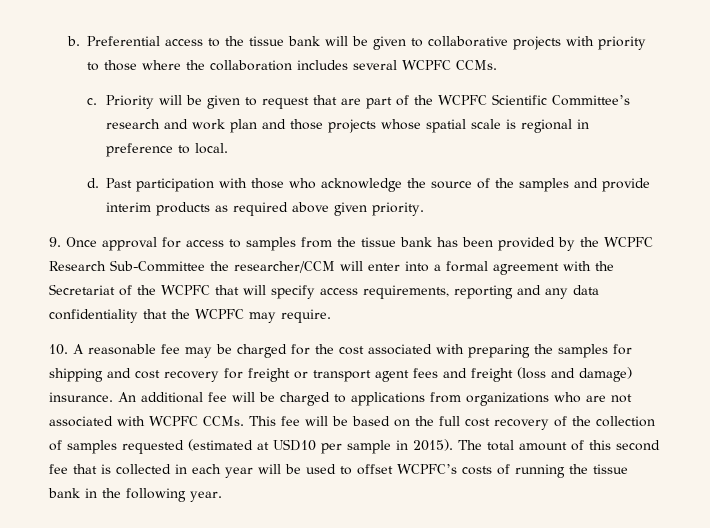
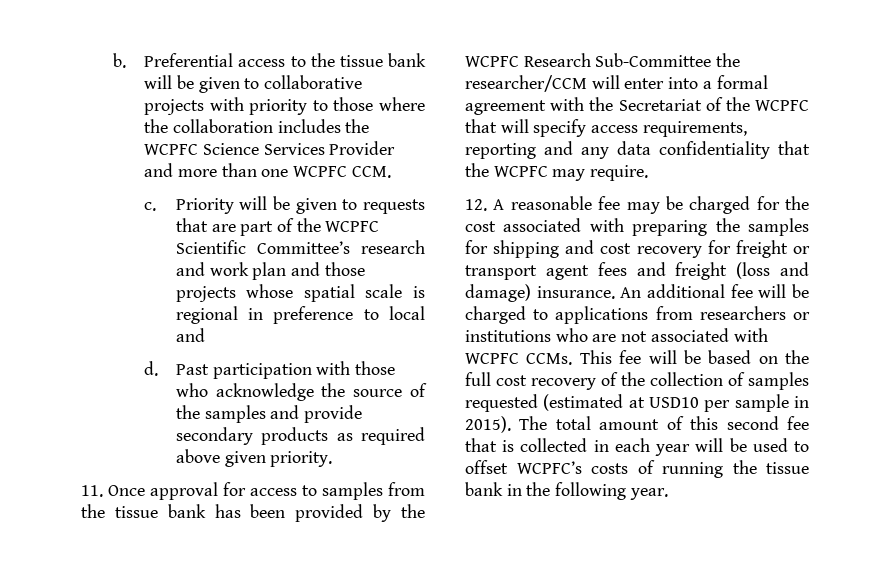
[353,60,498,70] several WCPFC CCMs. -> [345,119,370,133] [144,141,396,155] [144,163,391,178] the WCPFC Science Services Provider and more than one WCPFC CCM.
[262,97,310,109] request -> [362,199,425,214] requests
[195,143,229,154] local. -> [389,306,425,320] [175,328,205,342] local and
[106,202,152,212] interim -> [175,427,253,445] secondary
[49,237,61,247] 9. -> [81,485,103,497] 11.
[49,344,68,355] 10. -> [465,199,487,211] 12.
[466,392,549,406] organizations -> [699,306,810,320] [465,330,551,342] researchers or institutions

